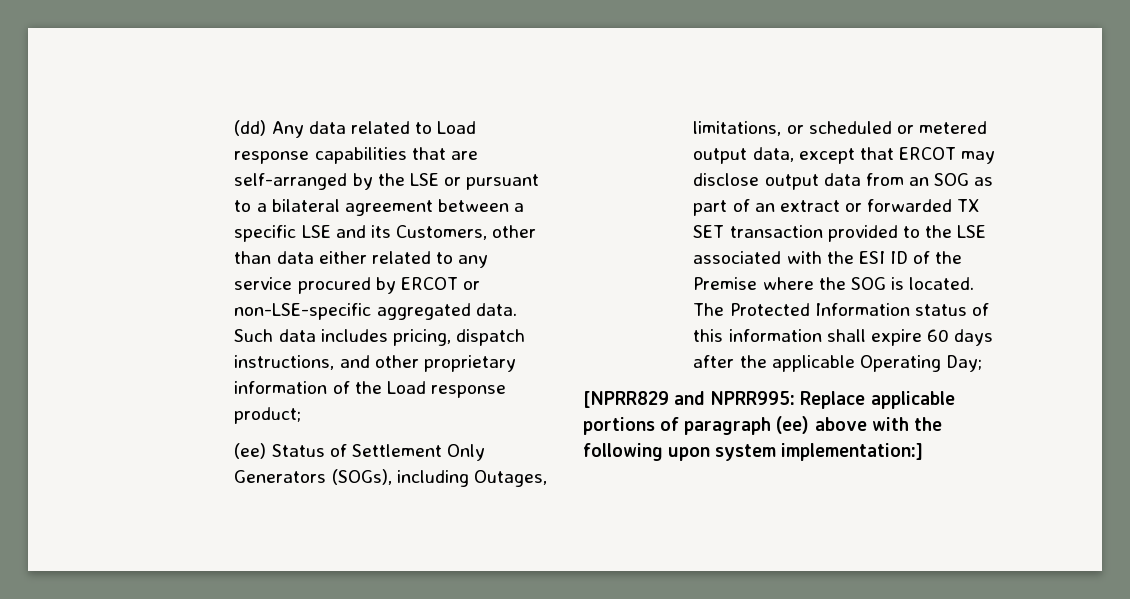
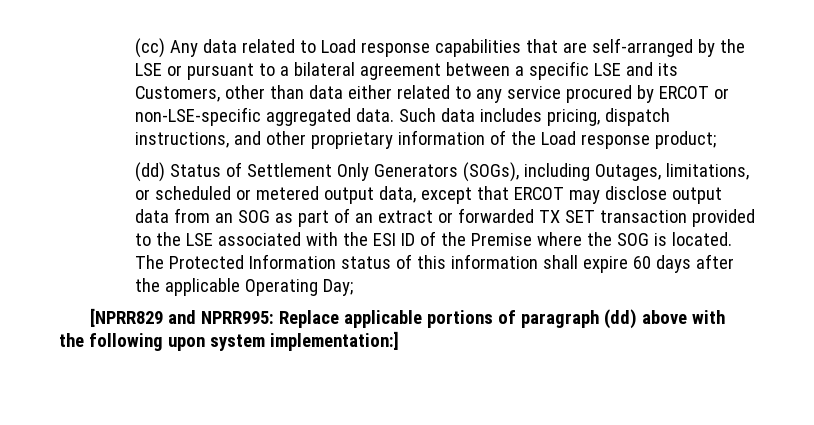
[234,120,267,136] (dd) -> [134,38,165,58] (cc)
[234,443,267,459] (ee) -> [134,162,165,182] (dd)
[776,416,810,434] (ee) -> [604,309,638,329] (dd)

